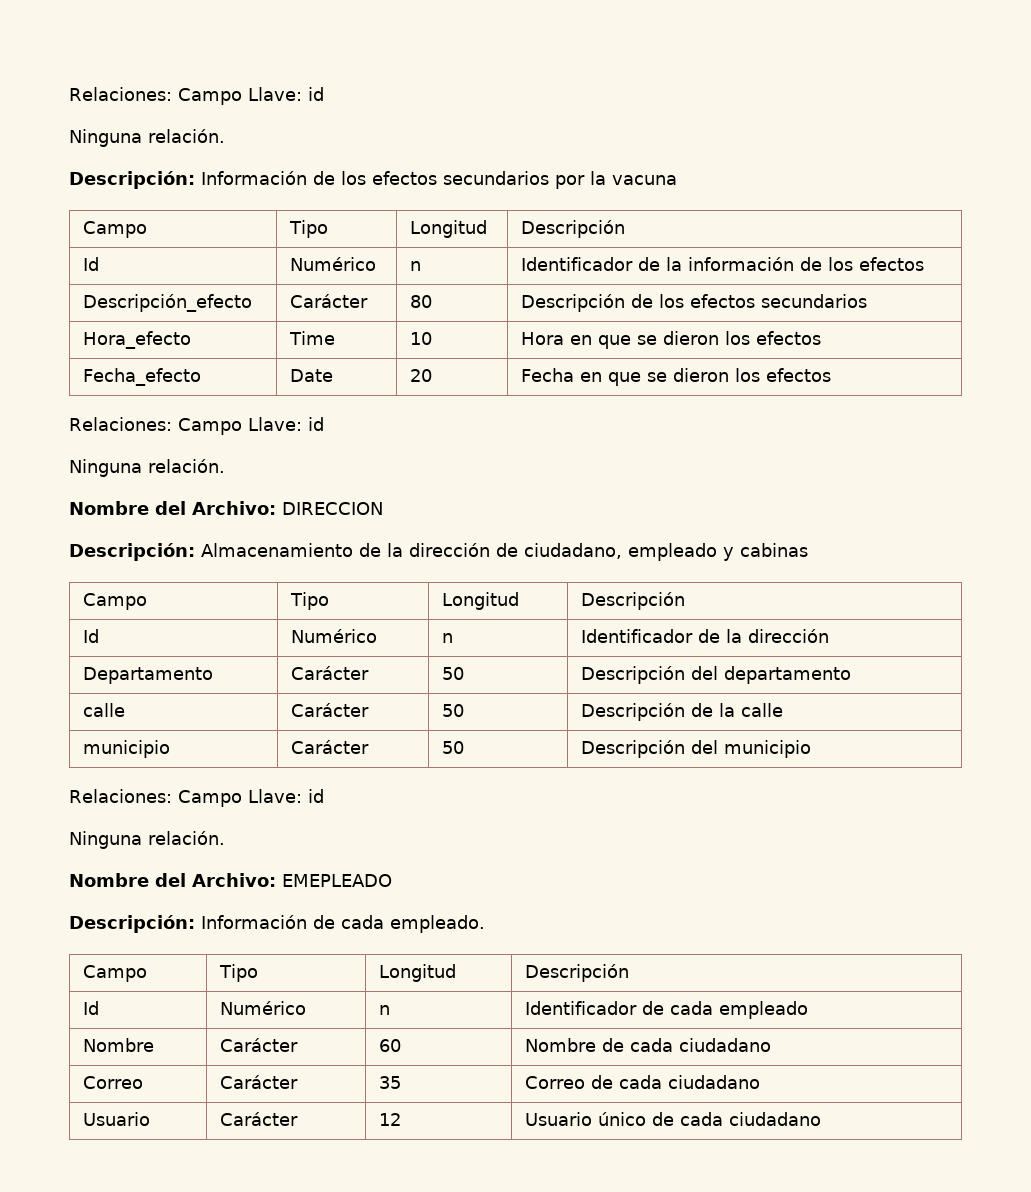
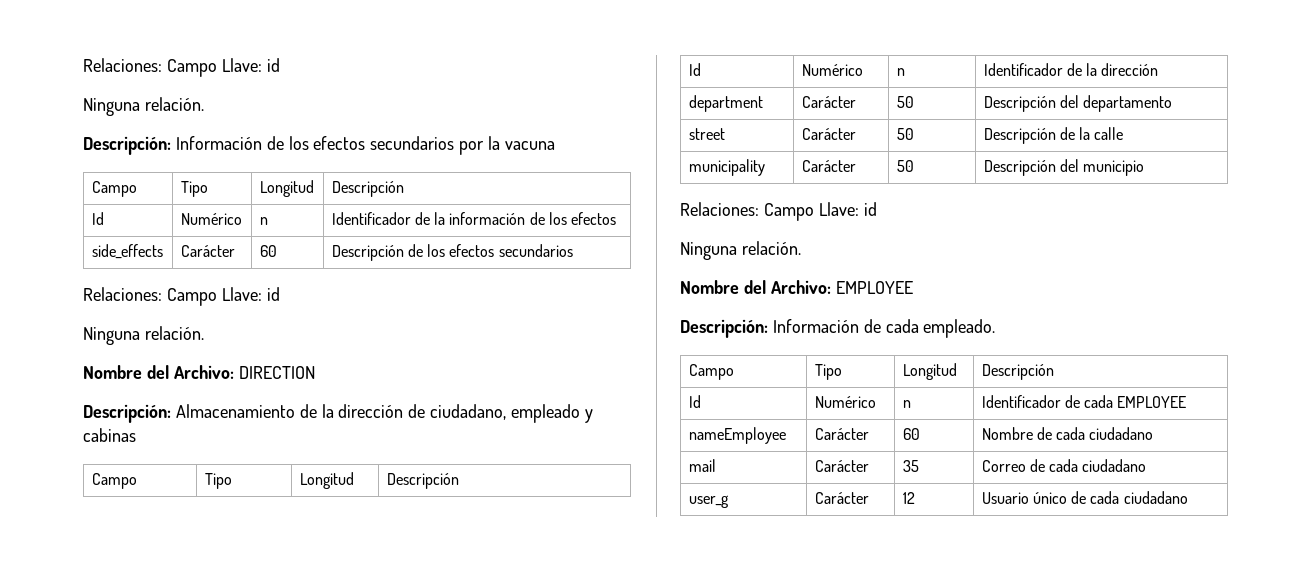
[82,294,252,312] [289,294,368,308] [409,295,432,308] Descripción_efecto | Carácter | 80 -> [91,244,163,259] [180,245,235,257] [259,245,277,257] side_effects | Carácter | 60
[82,331,191,349] [288,331,335,345] [409,332,432,345] [520,331,821,349] [82,368,201,386] [289,369,333,382] [409,369,432,382] [520,368,831,386] [69,417,324,435] [69,459,225,477] [69,501,383,515] // Hora_efecto | Time | 10 | Hora en que se dieron los efectos // Fecha_efecto | Date | 20 | Fecha en que se dieron los efectos // Relaciones: Campo Llave: id // Ninguna relación. // Nombre del Archivo: DIRECCION -> [83,287,280,306] [83,326,204,345] [83,365,315,379] // Relaciones: Campo Llave: id // Ninguna relación. // Nombre del Archivo: DIRECTION
[82,667,213,684] Departamento -> [688,95,763,112] department
[82,703,125,717] calle -> [688,128,725,140] street
[82,740,170,758] municipio -> [688,159,765,176] municipality
[282,874,392,887] EMEPLEADO -> [835,281,913,294] EMPLOYEE
[718,1001,808,1019] [82,1038,154,1052] empleado // Nombre -> [1117,396,1187,408] [688,427,786,444] EMPLOYEE // nameEmployee
[82,1076,143,1089] Correo -> [688,459,716,472] mail
[82,1112,150,1126] Usuario -> [688,495,729,508] user_g

